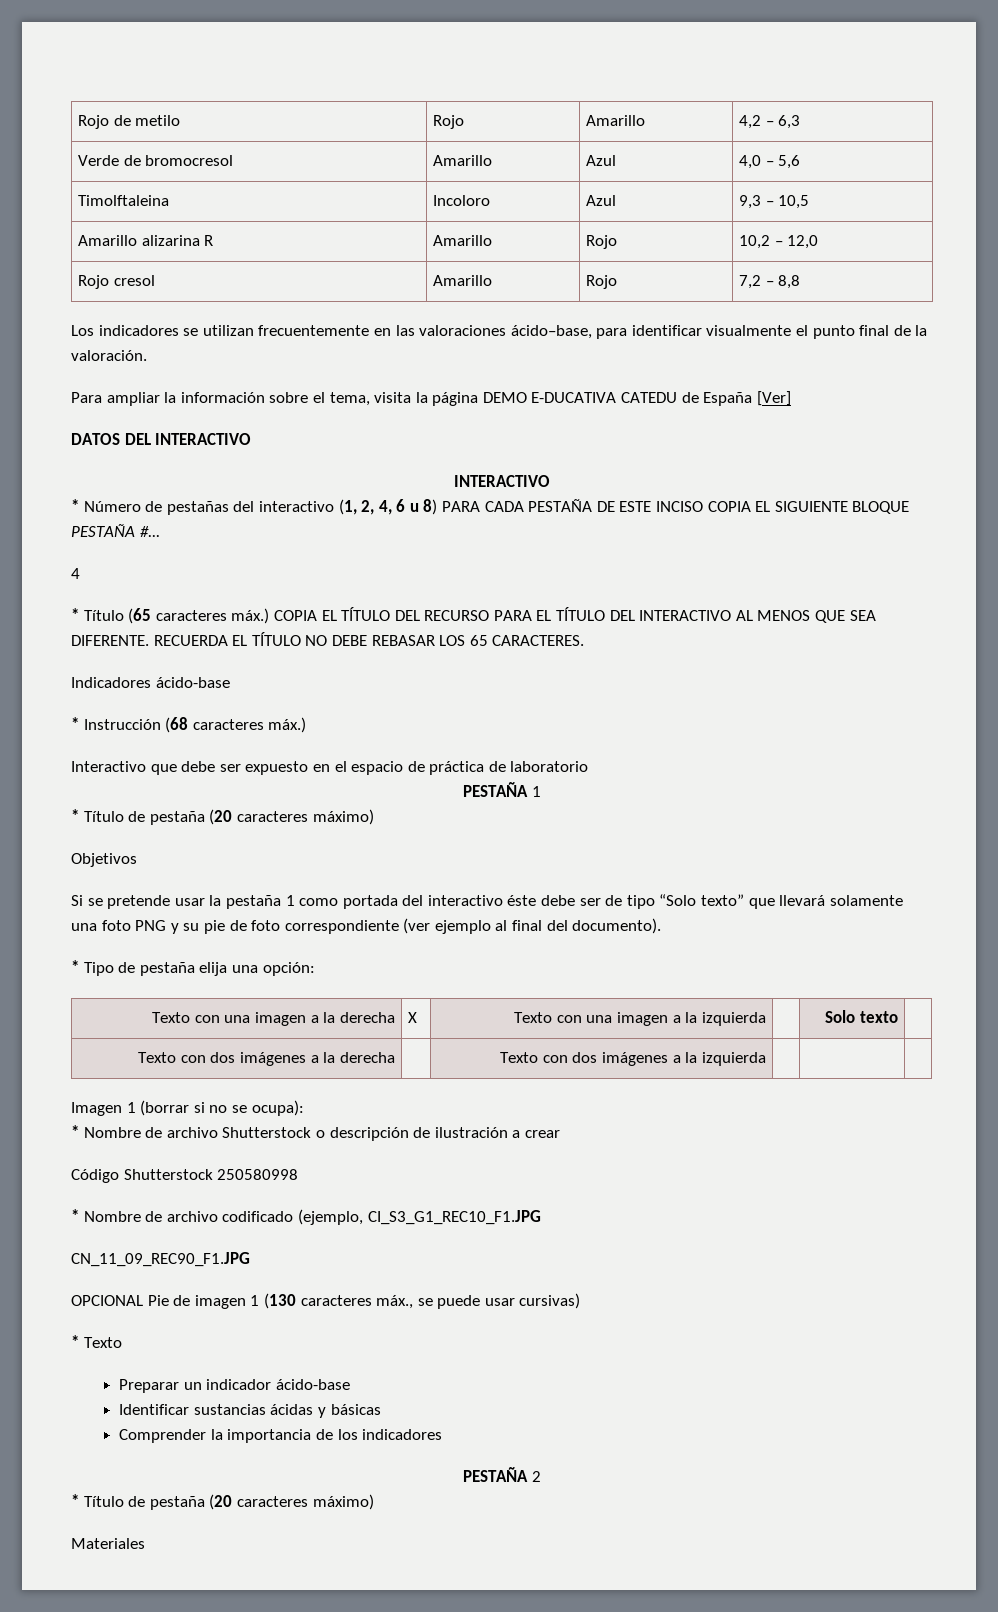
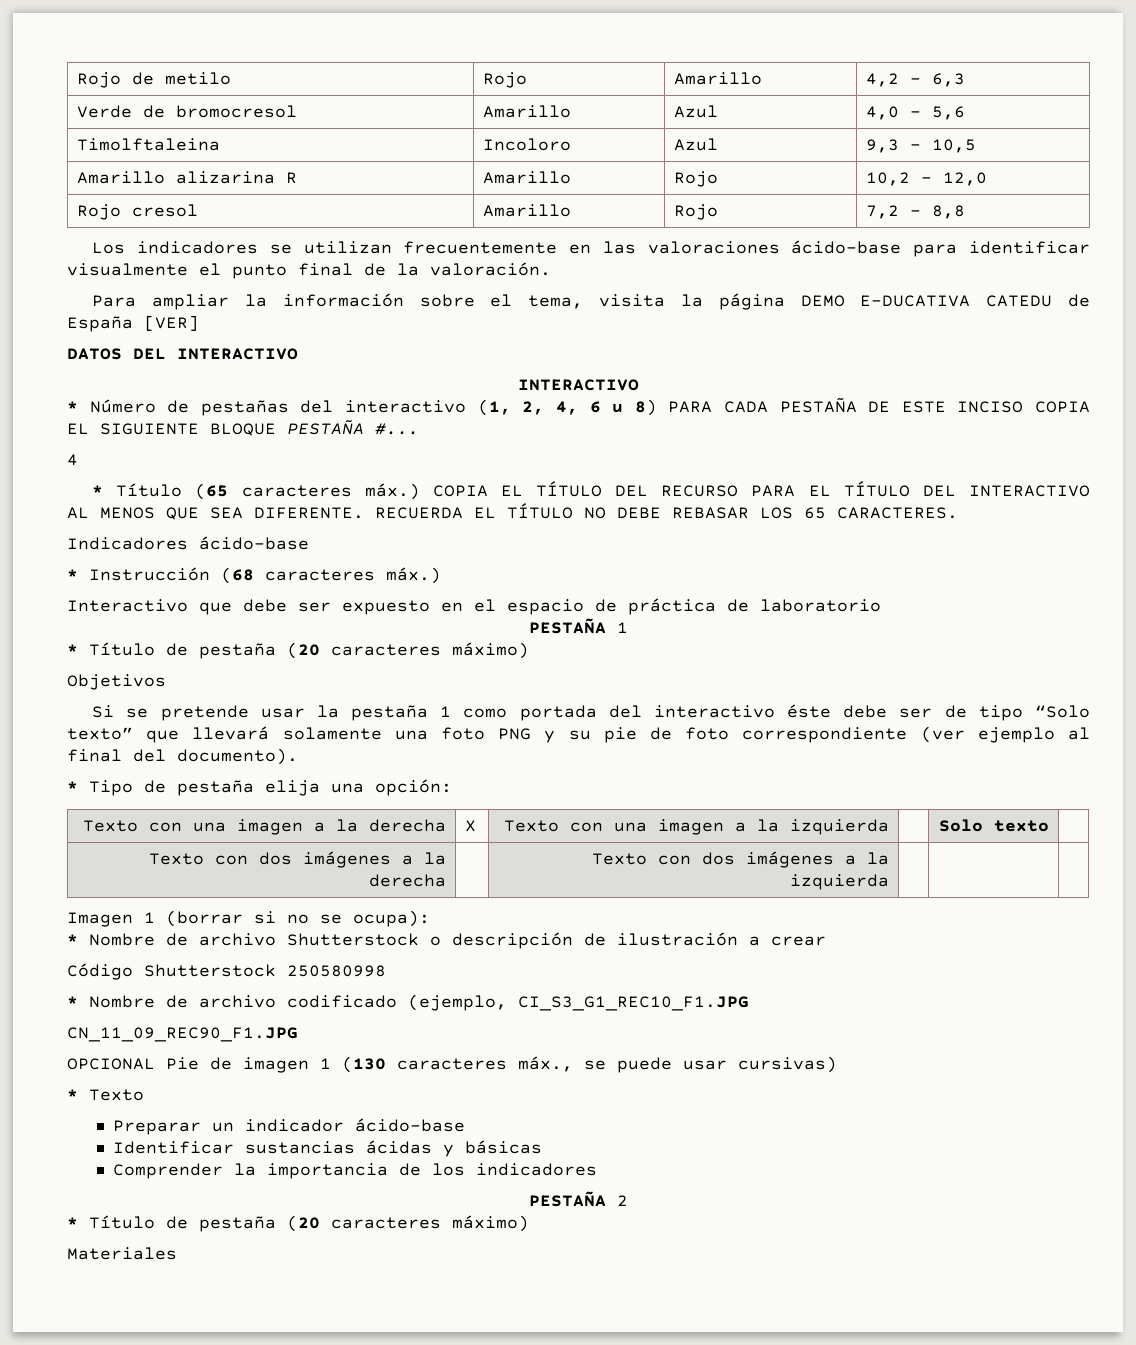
[510,325,592,339] ácido–base, -> [791,240,902,254] ácido-base
[756,391,791,406] [Ver] -> [144,315,199,331] [VER]

